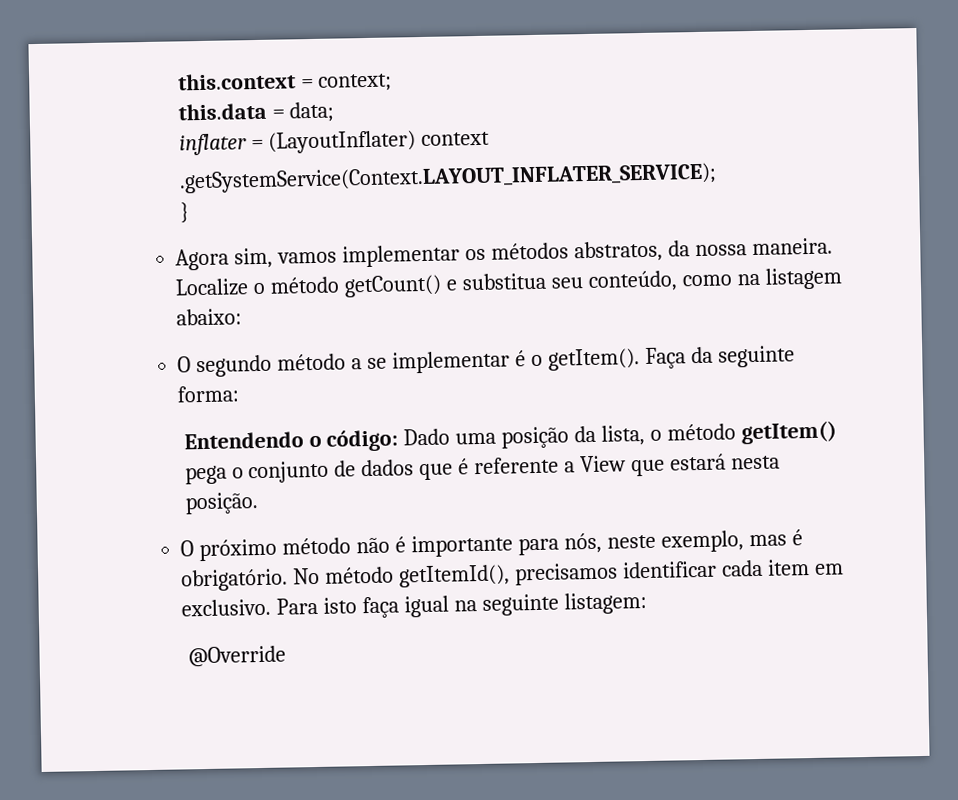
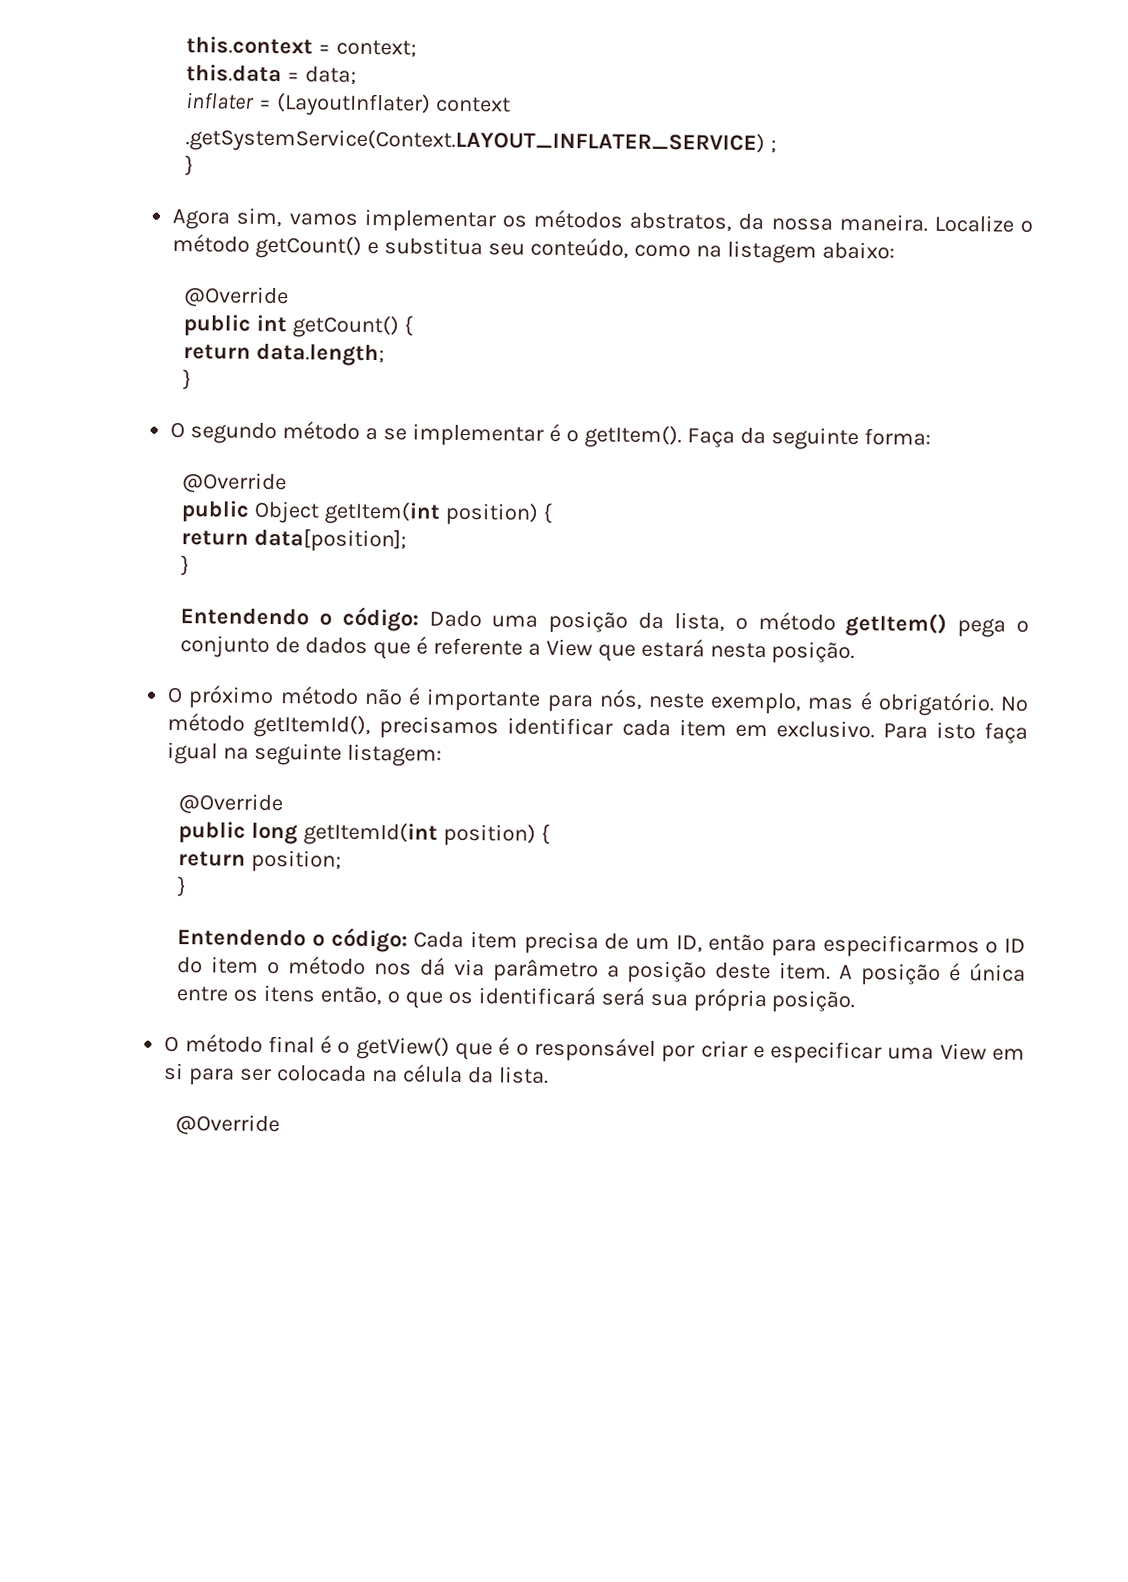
[178,162,717,194] .getSystemService(Context.LAYOUT_INFLATER_SERVICE); -> [185,128,778,157] .getSystemService(Context.LAYOUT_INFLATER_SERVICE) ;
(243, 317) none -> [183,286,290,308] [183,314,413,339] [183,342,386,367] [183,369,193,391] // @Override // public int getCount() { // return data.length; // }
(240, 394) none -> [182,472,288,494] [181,500,552,526] [181,527,408,553] [181,555,191,577] // @Override // public Object getItem(int position) { // return data[position]; // }
(286, 656) none -> [178,821,550,847] [178,849,343,873] [177,876,188,898] [177,927,1026,959] [177,956,1027,986] [176,984,856,1014] [164,1034,1025,1065] [164,1062,549,1086] [175,1114,281,1136] // public long getItemId(int position) { // return position; // } // Entendendo o código: Cada item precisa de um ID, então para especificarmos o ID do item o método nos dá via parâmetro a posição deste item. A posição é única entre os itens então, o que os identificará será sua própria posição. // O método final é o getView() que é o responsável por criar e especificar uma View em si para ser colocada na célula da lista. // @Override

